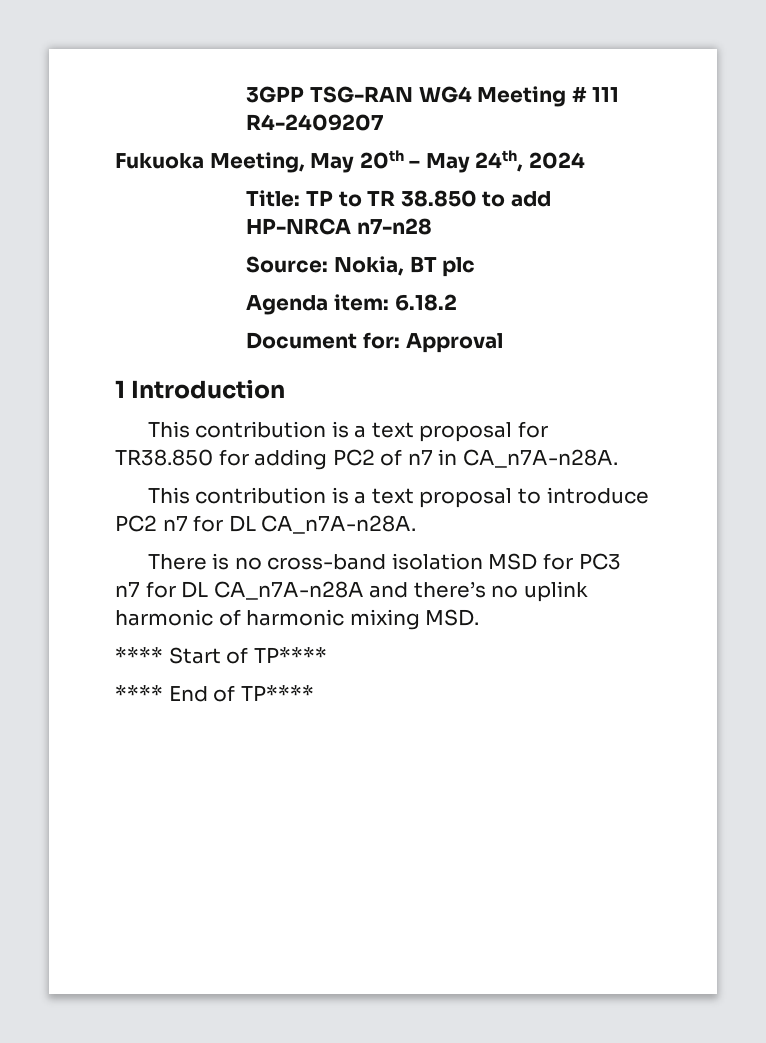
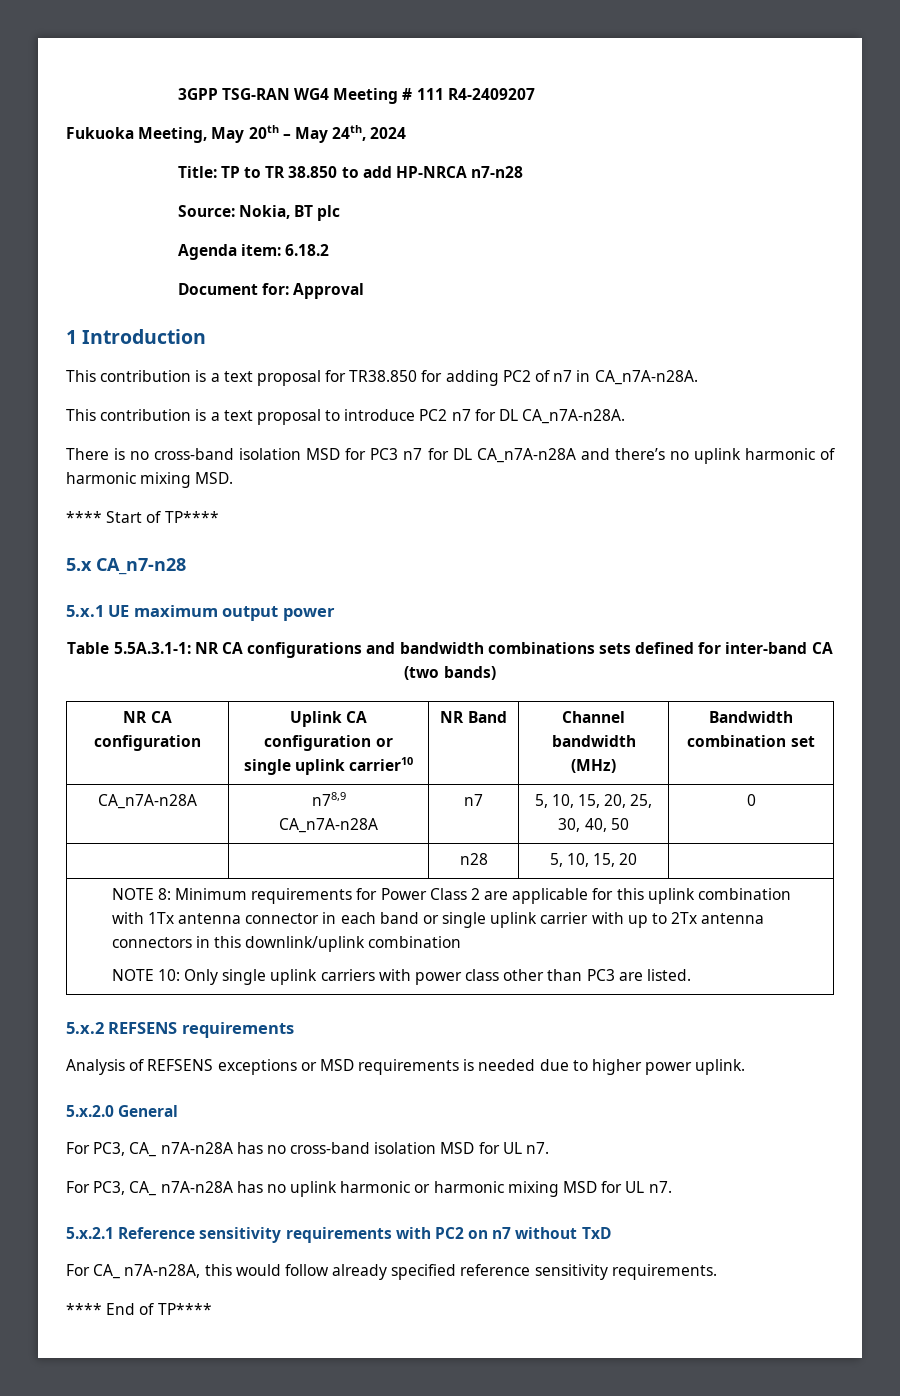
(327, 655) none -> [66,558,186,575] [66,605,335,621] [67,642,833,658] [404,666,496,680] [123,711,172,723] [94,735,201,751] [289,711,368,727] [264,735,393,751] [243,757,414,775] [440,711,507,723] [562,711,625,723] [551,735,636,747] [571,759,616,773] [709,711,793,723] [687,735,815,747] [98,794,197,809] [311,792,346,806] [279,818,378,833] [464,794,483,806] [534,794,653,808] [558,818,629,832] [746,794,756,806] [459,853,488,865] [549,853,638,867] [111,888,792,904] [111,912,765,928] [111,936,462,952] [111,969,692,985] [66,1022,294,1038] [66,1059,746,1075] [66,1105,179,1117] [66,1142,550,1157] [66,1181,672,1197] [66,1227,611,1243] [66,1264,717,1280] // 5.x CA_n7-n28 // 5.x.1 UE maximum output power // Table 5.5A.3.1-1: NR CA configurations and bandwidth combinations sets defined for inter-band CA (two bands) // NR CA configuration | Uplink CA configuration or single uplink carrier10 | NR Band | Channel bandwidth (MHz) | Bandwidth combination set // CA_n7A-n28A | n78,9 // CA_n7A-n28A | n7 | 5, 10, 15, 20, 25, 30, 40, 50 | 0 // | | n28 | 5, 10, 15, 20 | // NOTE 8: Minimum requirements for Power Class 2 are applicable for this uplink combination with 1Tx antenna connector in each band or single uplink carrier with up to 2Tx antenna connectors in this downlink/uplink combination // NOTE 10: Only single uplink carriers with power class other than PC3 are listed. // 5.x.2 REFSENS requirements // Analysis of REFSENS exceptions or MSD requirements is needed due to higher power uplink. // 5.x.2.0 General // For PC3, CA_ n7A-n28A has no cross-band isolation MSD for UL n7. // For PC3, CA_ n7A-n28A has no uplink harmonic or harmonic mixing MSD for UL n7. // 5.x.2.1 Reference sensitivity requirements with PC2 on n7 without TxD // For CA_ n7A-n28A, this would follow already specified reference sensitivity requirements.

